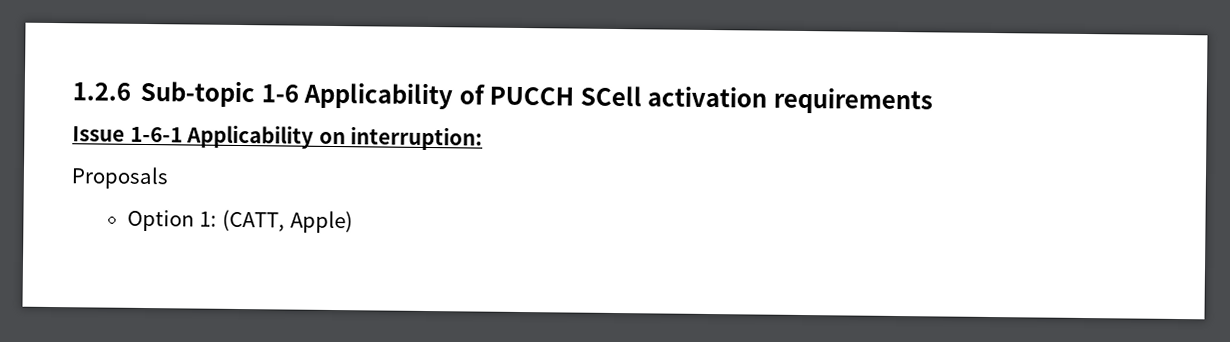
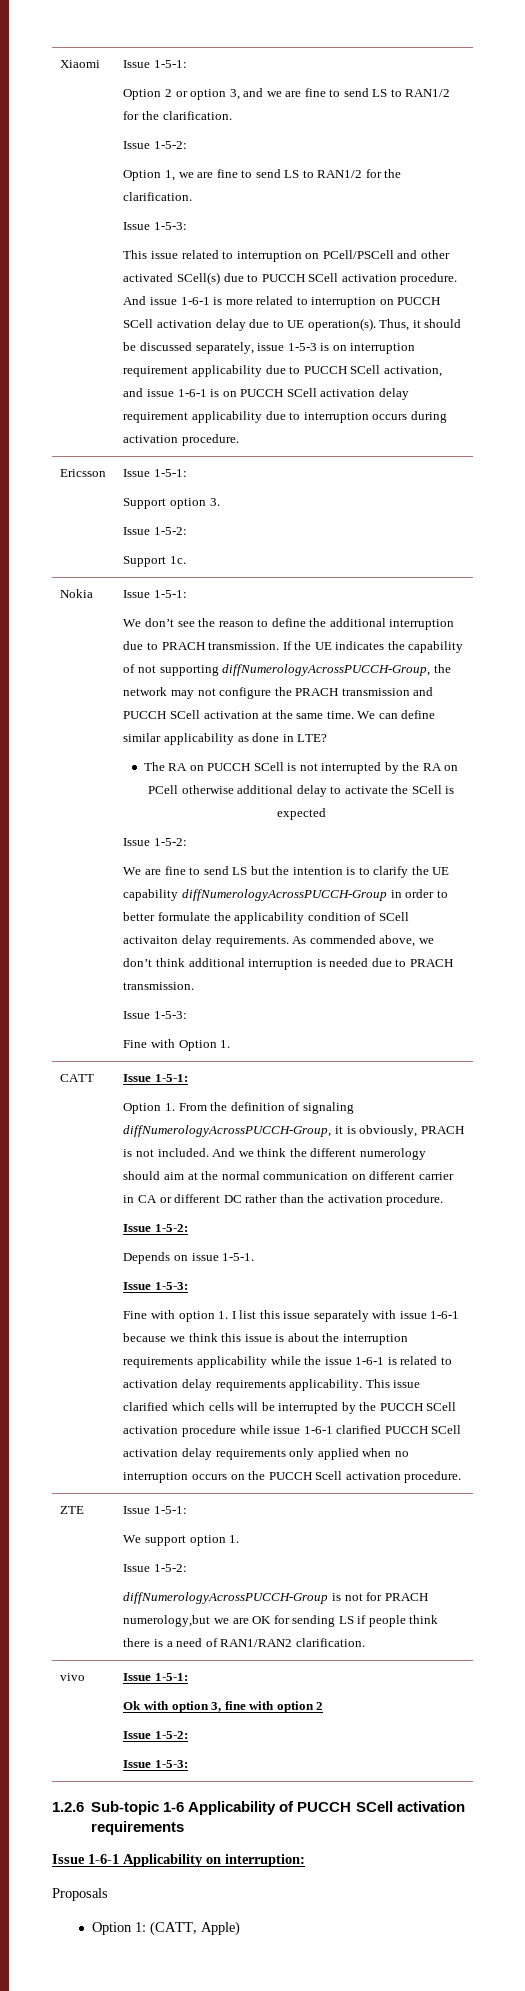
(72, 91) none -> [60,60,101,68] [123,60,187,68] [123,88,451,100] [123,111,232,120] [123,141,187,149] [123,169,402,181] [123,192,193,201] [123,222,187,230] [123,250,450,262] [123,272,458,285] [123,296,441,308] [123,318,462,331] [123,342,416,354] [123,365,442,377] [123,388,409,400] [123,411,447,423] [123,434,239,446] [60,469,107,477] [123,469,187,477] [123,498,220,509] [123,527,187,535] [123,556,186,567] [60,589,94,598] [123,590,187,598] [123,618,455,630] [123,641,464,653] [123,664,451,676] [123,687,434,699] [123,710,436,719] [123,733,328,745] [143,762,459,774] [148,785,455,797] [276,808,326,820] [123,838,187,846] [123,866,450,878] [123,889,448,901] [123,912,409,924] [123,935,434,947] [123,958,453,970] [123,982,195,990] [123,1011,187,1019] [123,1039,231,1051] [60,1074,95,1082] [123,1074,188,1082] [123,1102,354,1114] [123,1125,464,1137] [123,1148,426,1160] [123,1171,454,1180] [123,1194,444,1206] [123,1224,188,1232] [123,1252,255,1264] [123,1282,188,1290] [123,1310,460,1322] [123,1333,408,1345] [123,1356,452,1368] [123,1379,421,1391] [123,1402,457,1414] [123,1425,462,1437] [123,1448,409,1460] [123,1471,462,1483] [60,1506,85,1514] [123,1506,187,1514] [123,1535,240,1546] [123,1564,187,1572] [123,1592,428,1604] [123,1615,439,1627] [123,1638,365,1647] [60,1673,86,1681] [123,1673,188,1681] [123,1701,324,1713] [123,1731,188,1739] [123,1760,188,1768] Xiaomi | Issue 1-5-1: // Option 2 or option 3, and we are fine to send LS to RAN1/2 for the clarification. // Issue 1-5-2: // Option 1, we are fine to send LS to RAN1/2 for the clarification. // Issue 1-5-3: // This issue related to interruption on PCell/PSCell and other activated SCell(s) due to PUCCH SCell activation procedure. And issue 1-6-1 is more related to interruption on PUCCH SCell activation delay due to UE operation(s). Thus, it should be discussed separately, issue 1-5-3 is on interruption requirement applicability due to PUCCH SCell activation, and issue 1-6-1 is on PUCCH SCell activation delay requirement applicability due to interruption occurs during activation procedure. // Ericsson | Issue 1-5-1: // Support option 3. // Issue 1-5-2: // Support 1c. // Nokia | Issue 1-5-1: // We don’t see the reason to define the additional interruption due to PRACH transmission. If the UE indicates the capability of not supporting diffNumerologyAcrossPUCCH-Group, the network may not configure the PRACH transmission and PUCCH SCell activation at the same time. We can define similar applicability as done in LTE? // The RA on PUCCH SCell is not interrupted by the RA on PCell otherwise additional delay to activate the SCell is expected // Issue 1-5-2: // We are fine to send LS but the intention is to clarify the UE capability diffNumerologyAcrossPUCCH-Group in order to better formulate the applicability condition of SCell activaiton delay requirements. As commended above, we don’t think additional interruption is needed due to PRACH transmission. // Issue 1-5-3: // Fine with Option 1. // CATT | Issue 1-5-1: // Option 1. From the definition of signaling diffNumerologyAcrossPUCCH-Group, it is obviously, PRACH is not included. And we think the different numerology should aim at the normal communication on different carrier in CA or different DC rather than the activation procedure. // Issue 1-5-2: // Depends on issue 1-5-1. // Issue 1-5-3: // Fine with option 1. I list this issue separately with issue 1-6-1 because we think this issue is about the interruption requirements applicability while the issue 1-6-1 is related to activation delay requirements applicability. This issue clarified which cells will be interrupted by the PUCCH SCell activation procedure while issue 1-6-1 clarified PUCCH SCell activation delay requirements only applied when no interruption occurs on the PUCCH Scell activation procedure. // ZTE | Issue 1-5-1: // We support option 1. // Issue 1-5-2: // diffNumerologyAcrossPUCCH-Group is not for PRACH numerology,but we are OK for sending LS if people think there is a need of RAN1/RAN2 clarification. // vivo | Issue 1-5-1: // Ok with option 3, fine with option 2 // Issue 1-5-2: // Issue 1-5-3: //

